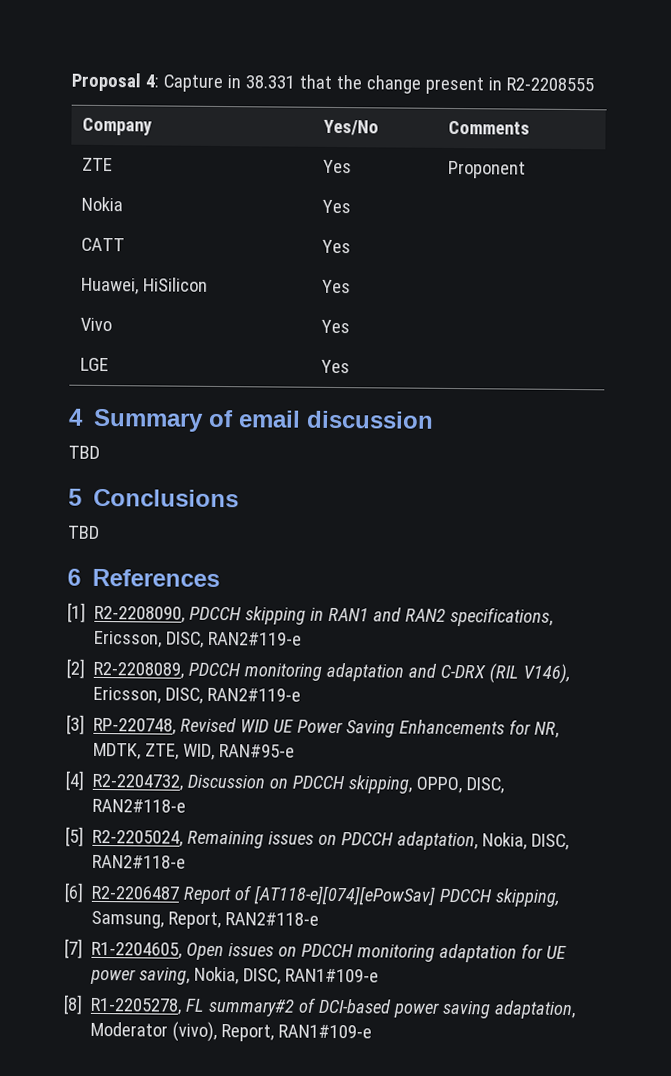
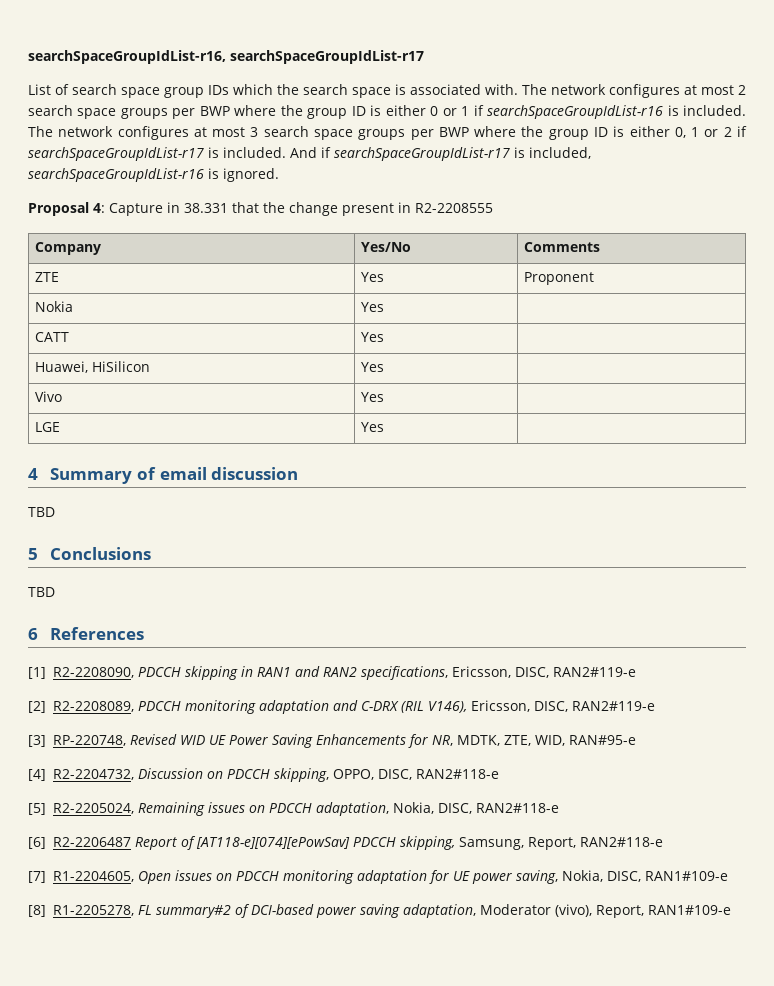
(71, 82) none -> [28,50,424,64] [28,84,746,98] [28,105,747,119] [28,126,748,140] [28,147,591,161] [28,168,279,182] searchSpaceGroupIdList-r16, searchSpaceGroupIdList-r17 // List of search space group IDs which the search space is associated with. The network configures at most 2 search space groups per BWP where the group ID is either 0 or 1 if searchSpaceGroupIdList-r16 is included. The network configures at most 3 search space groups per BWP where the group ID is either 0, 1 or 2 if searchSpaceGroupIdList-r17 is included. And if searchSpaceGroupIdList-r17 is included, searchSpaceGroupIdList-r16 is ignored. //

